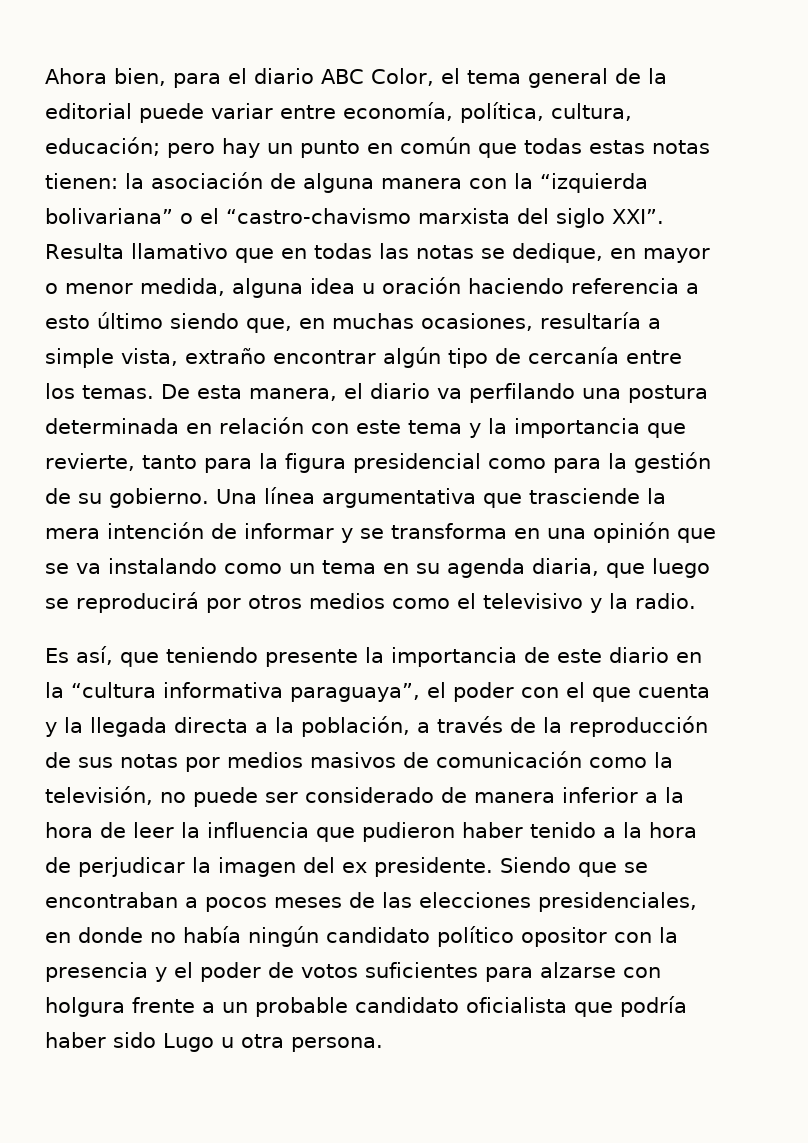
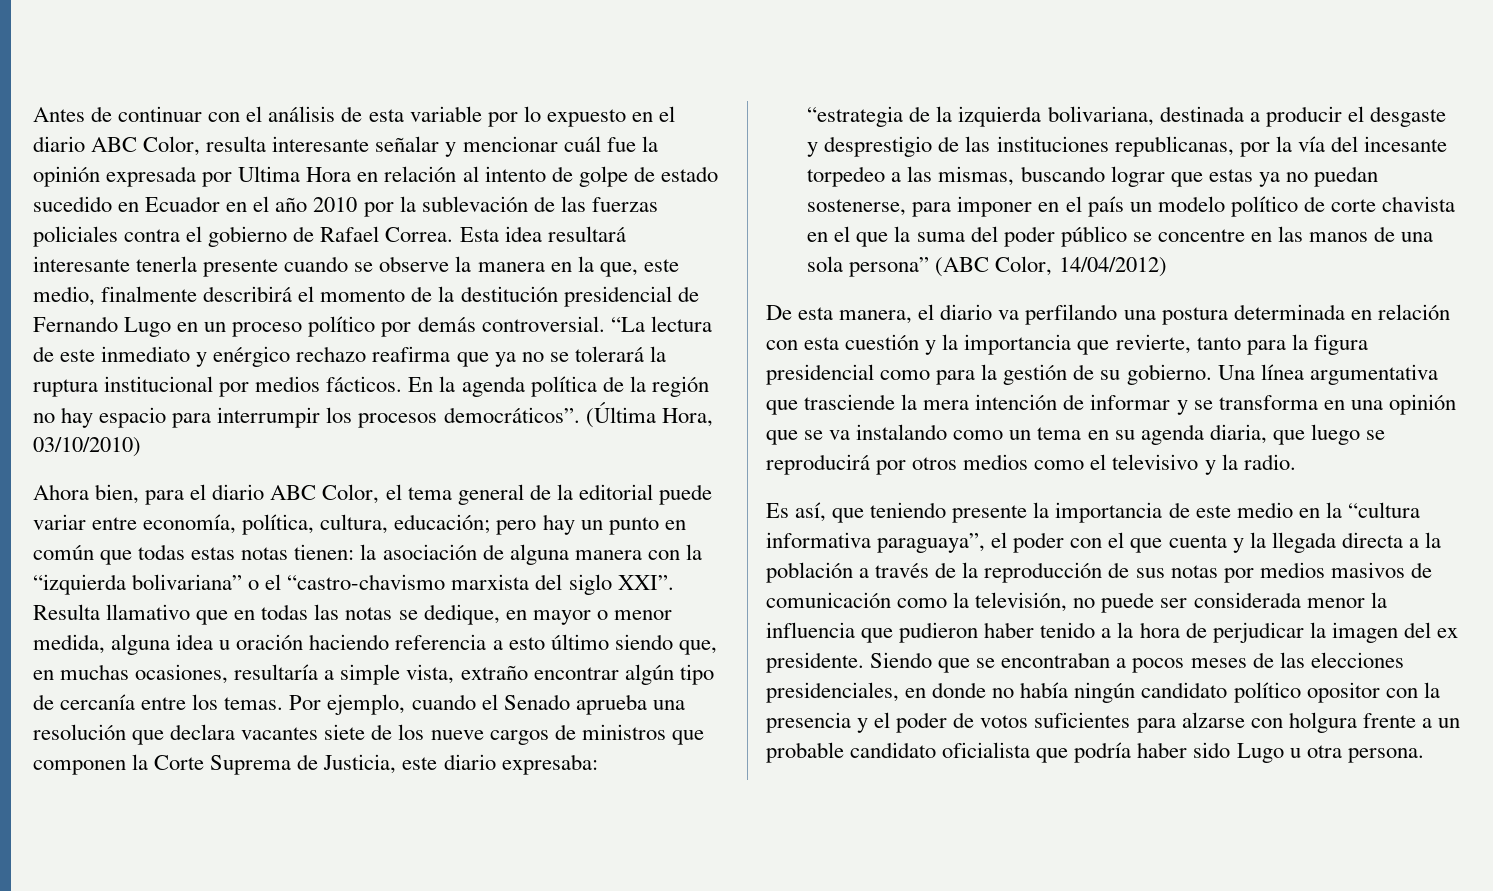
(45, 76) none -> [33,106,675,127] [33,136,658,157] [33,166,718,187] [33,196,658,217] [33,226,626,247] [33,256,679,277] [33,286,699,307] [33,316,712,337] [33,346,666,367] [33,376,709,397] [33,402,713,428] [33,437,141,457] Antes de continuar con el análisis de esta variable por lo expuesto en el diario ABC Color, resulta interesante señalar y mencionar cuál fue la opinión expresada por Ultima Hora en relación al intento de golpe de estado sucedido en Ecuador en el año 2010 por la sublevación de las fuerzas policiales contra el gobierno de Rafael Correa. Esta idea resultará interesante tenerla presente cuando se observe la manera en la que, este medio, finalmente describirá el momento de la destitución presidencial de Fernando Lugo en un proceso político por demás controversial. “La lectura de este inmediato y enérgico rechazo reafirma que ya no se tolerará la ruptura institucional por medios fácticos. En la agenda política de la región no hay espacio para interrumpir los procesos democráticos”. (Última Hora, 03/10/2010) //
(154, 392) none -> [289,694,685,715] [33,724,704,745] [33,754,598,775] [807,106,1446,127] [807,136,1447,157] [807,166,1378,187] [807,196,1456,217] [807,226,1434,247] [807,256,1167,277] Por ejemplo, cuando el Senado aprueba una resolución que declara vacantes siete de los nueve cargos de ministros que componen la Corte Suprema de Justicia, este diario expresaba: // “estrategia de la izquierda bolivariana, destinada a producir el desgaste y desprestigio de las instituciones republicanas, por la vía del incesante torpedeo a las mismas, buscando lograr que estas ya no puedan sostenerse, para imponer en el país un modelo político de corte chavista en el que la suma del poder público se concentre en las manos de una sola persona” (ABC Color, 14/04/2012) //
[356,420,462,434] este tema -> [804,334,920,350] esta cuestión
[609,647,669,663] diario -> [1236,502,1293,518] medio
[301,716,410,737] población, -> [766,562,853,583] población
[305,787,684,803] [45,822,174,838] considerado de manera inferior a la hora de leer -> [1193,592,1365,608] considerada menor

